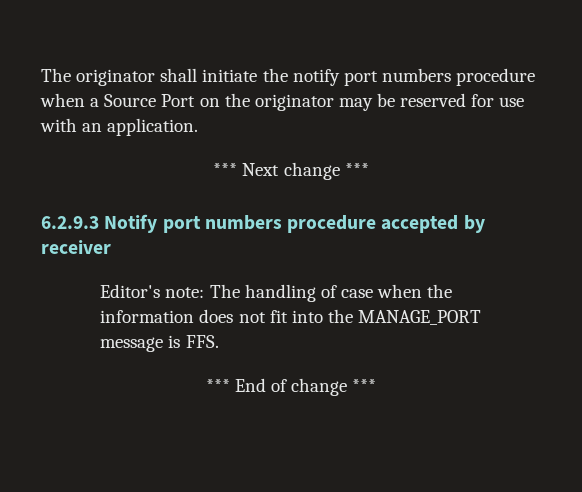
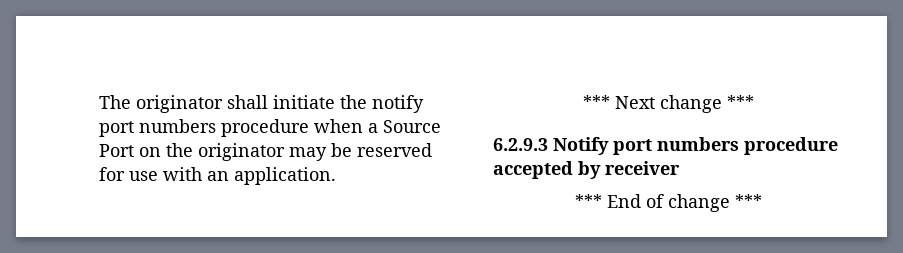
[100,284,453,302] [100,309,482,325] [100,335,219,352] // Editor's note: The handling of case when the information does not fit into the MANAGE_PORT message is FFS. -> (680, 168) none

